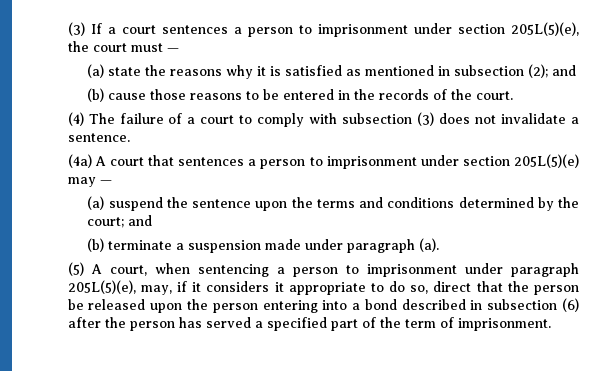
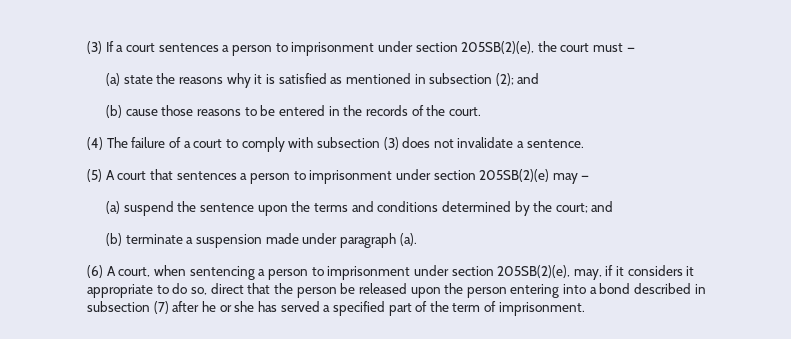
[510,22,579,36] 205L(5)(e), -> [461,41,535,54] 205SB(2)(e),
[67,154,92,168] (4a) -> [87,169,103,182] (5)
[514,154,580,168] 205L(5)(e) -> [479,169,550,182] 205SB(2)(e)
[67,262,84,276] (5) -> [87,265,104,278] (6)
[511,263,579,277] [67,280,136,294] paragraph 205L(5)(e), -> [451,265,571,278] section 205SB(2)(e),
[562,298,579,312] [67,317,175,331] (6) after the person -> [153,301,255,314] (7) after he or she

